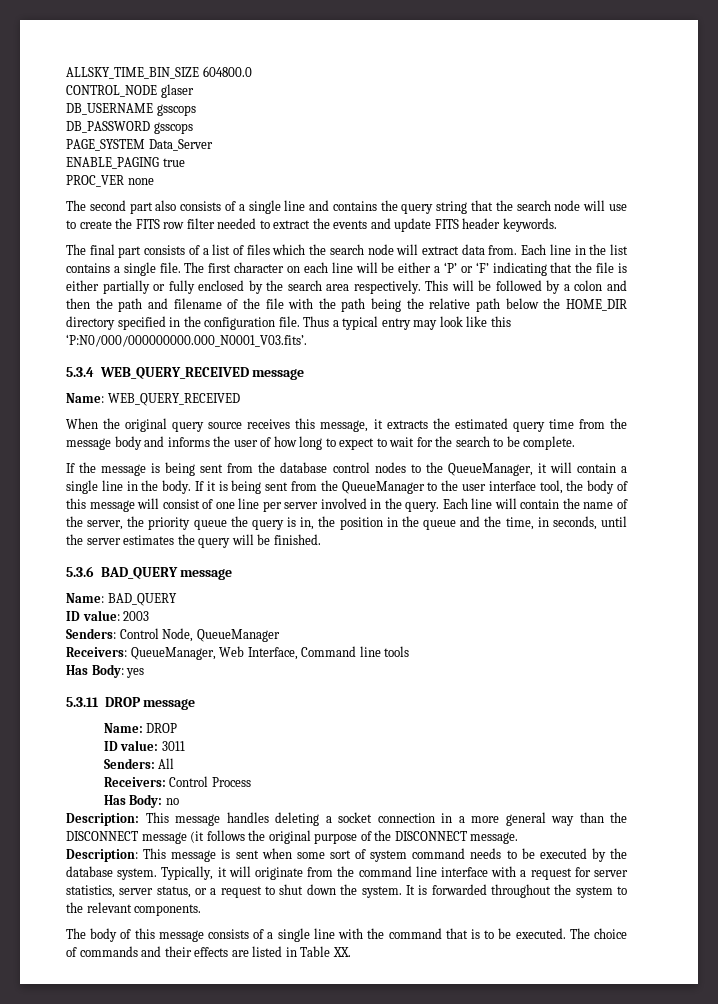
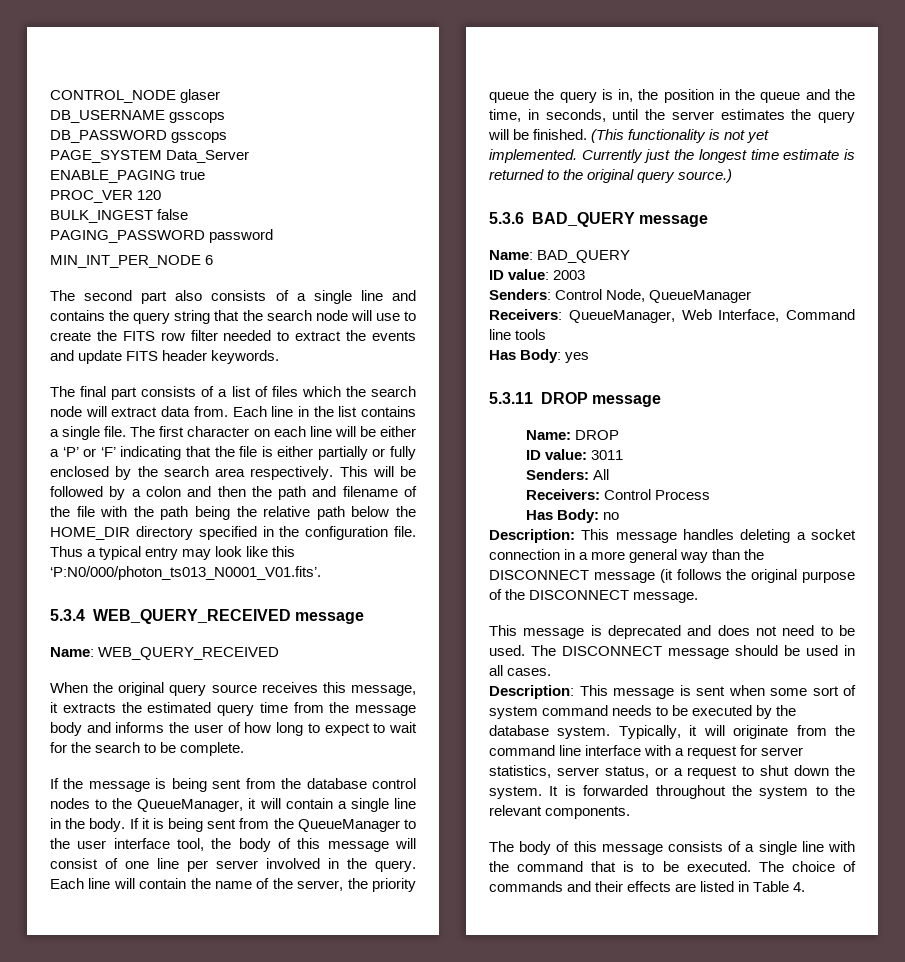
[66,66,252,79] ALLSKY_TIME_BIN_SIZE 604800.0 // -> (50, 96) none
[66,175,154,187] PROC_VER none -> [50,190,162,203] [50,209,189,223] [50,229,274,243] [50,255,214,268] PROC_VER 120 // BULK_INGEST false // PAGING_PASSWORD password // MIN_INT_PER_NODE 6
[66,334,307,347] ‘P:N0/000/000000000.000_N0001_V03.fits’. -> [50,566,321,580] ‘P:N0/000/photon_ts013_N0001_V01.fits’.
(321, 539) none -> [591,129,770,143] [489,149,855,163] [489,169,733,183] (This functionality is not yet implemented. Currently just the longest time estimate is returned to the original query source.)
(519, 838) none -> [489,625,855,639] [489,645,855,659] [489,665,552,676] // This message is deprecated and does not need to be used. The DISCONNECT message should be used in all cases.
[332,947,351,957] XX. -> [793,882,806,892] 4.

